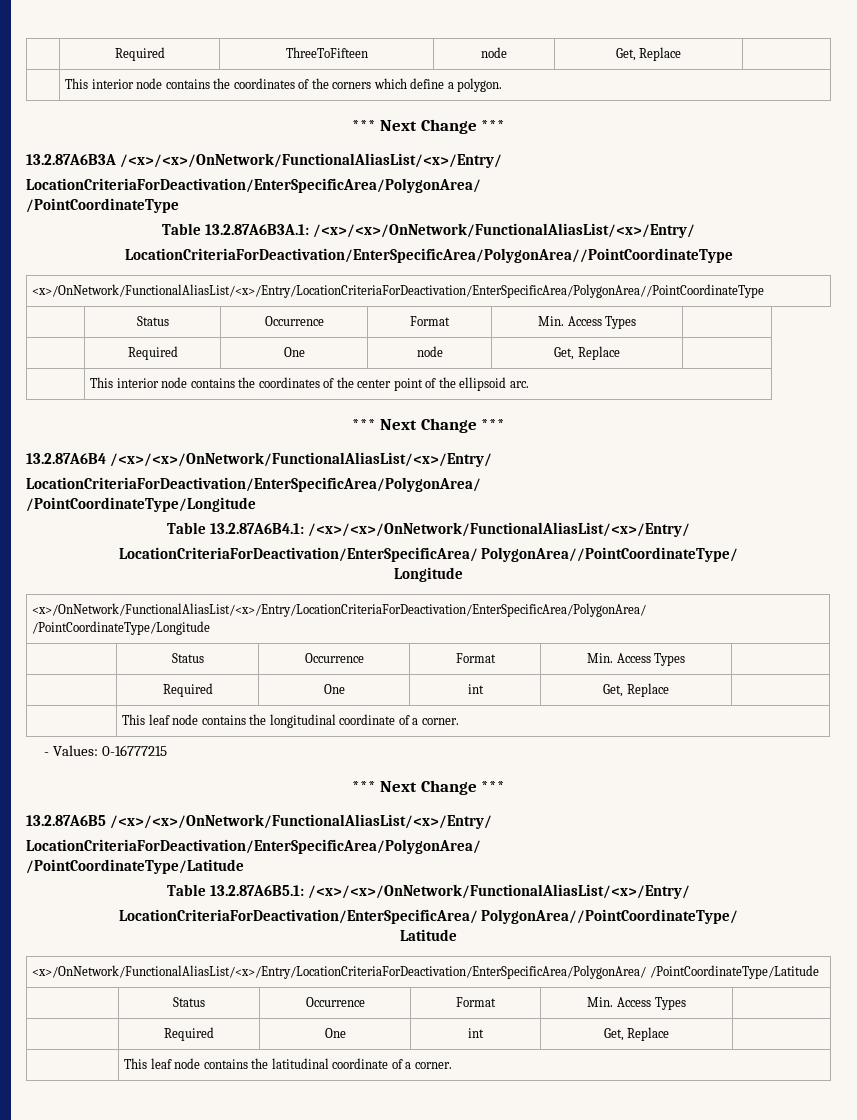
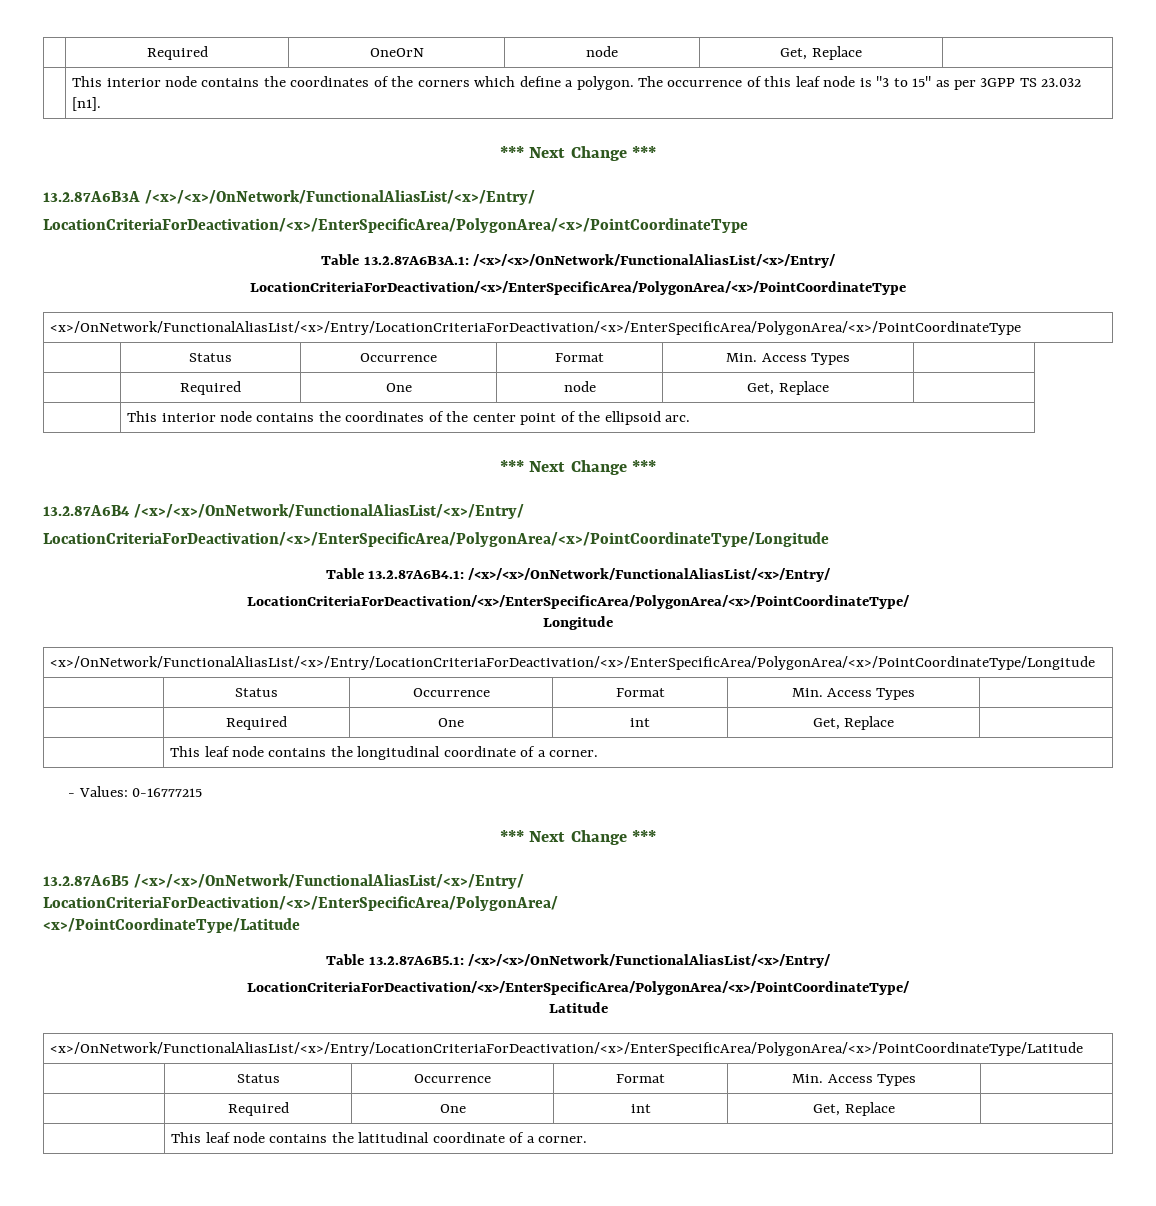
[114,47,165,61] [285,47,368,58] | Required | ThreeToFifteen -> [146,46,208,60] [369,48,424,57] | Required | OneOrN
(503, 85) none -> [637,76,1082,90] [72,97,102,111] The occurrence of this leaf node is "3 to 15" as per 3GPP TS 23.032 [n1].
[26,178,481,193] [26,198,179,213] LocationCriteriaForDeactivation/EnterSpecificArea/PolygonArea/ // /PointCoordinateType -> [43,218,748,233] LocationCriteriaForDeactivation/<x>/EnterSpecificArea/PolygonArea/<x>/PointCoordinateType
[124,248,733,263] [32,284,765,298] LocationCriteriaForDeactivation/EnterSpecificArea/PolygonArea//PointCoordinateType // <x>/OnNetwork/FunctionalAliasList/<x>/Entry/LocationCriteriaForDeactivation/EnterSpecificArea/PolygonArea//PointCoordinateType -> [250,281,906,295] [50,321,1022,335] LocationCriteriaForDeactivation/<x>/EnterSpecificArea/PolygonArea/<x>/PointCoordinateType // <x>/OnNetwork/FunctionalAliasList/<x>/Entry/LocationCriteriaForDeactivation/<x>/EnterSpecificArea/PolygonArea/<x>/PointCoordinateType
[26,477,481,492] [26,497,256,512] LocationCriteriaForDeactivation/EnterSpecificArea/PolygonArea/ // /PointCoordinateType/Longitude -> [43,532,829,547] LocationCriteriaForDeactivation/<x>/EnterSpecificArea/PolygonArea/<x>/PointCoordinateType/Longitude
[118,547,739,562] LocationCriteriaForDeactivation/EnterSpecificArea/ PolygonArea//PointCoordinateType/ -> [247,595,910,609] LocationCriteriaForDeactivation/<x>/EnterSpecificArea/PolygonArea/<x>/PointCoordinateType/
[32,603,647,617] [32,621,211,635] <x>/OnNetwork/FunctionalAliasList/<x>/Entry/LocationCriteriaForDeactivation/EnterSpecificArea/PolygonArea/ /PointCoordinateType/Longitude -> [50,656,1096,670] <x>/OnNetwork/FunctionalAliasList/<x>/Entry/LocationCriteriaForDeactivation/<x>/EnterSpecificArea/PolygonArea/<x>/PointCoordinateType/Longitude
[26,839,481,854] [26,859,244,874] LocationCriteriaForDeactivation/EnterSpecificArea/PolygonArea/ // /PointCoordinateType/Latitude -> [43,896,558,911] [43,918,300,933] LocationCriteriaForDeactivation/<x>/EnterSpecificArea/PolygonArea/ // <x>/PointCoordinateType/Latitude
[118,909,739,924] LocationCriteriaForDeactivation/EnterSpecificArea/ PolygonArea//PointCoordinateType/ -> [247,981,910,995] LocationCriteriaForDeactivation/<x>/EnterSpecificArea/PolygonArea/<x>/PointCoordinateType/
[32,965,819,979] <x>/OnNetwork/FunctionalAliasList/<x>/Entry/LocationCriteriaForDeactivation/EnterSpecificArea/PolygonArea/ /PointCoordinateType/Latitude -> [50,1042,1084,1056] <x>/OnNetwork/FunctionalAliasList/<x>/Entry/LocationCriteriaForDeactivation/<x>/EnterSpecificArea/PolygonArea/<x>/PointCoordinateType/Latitude

